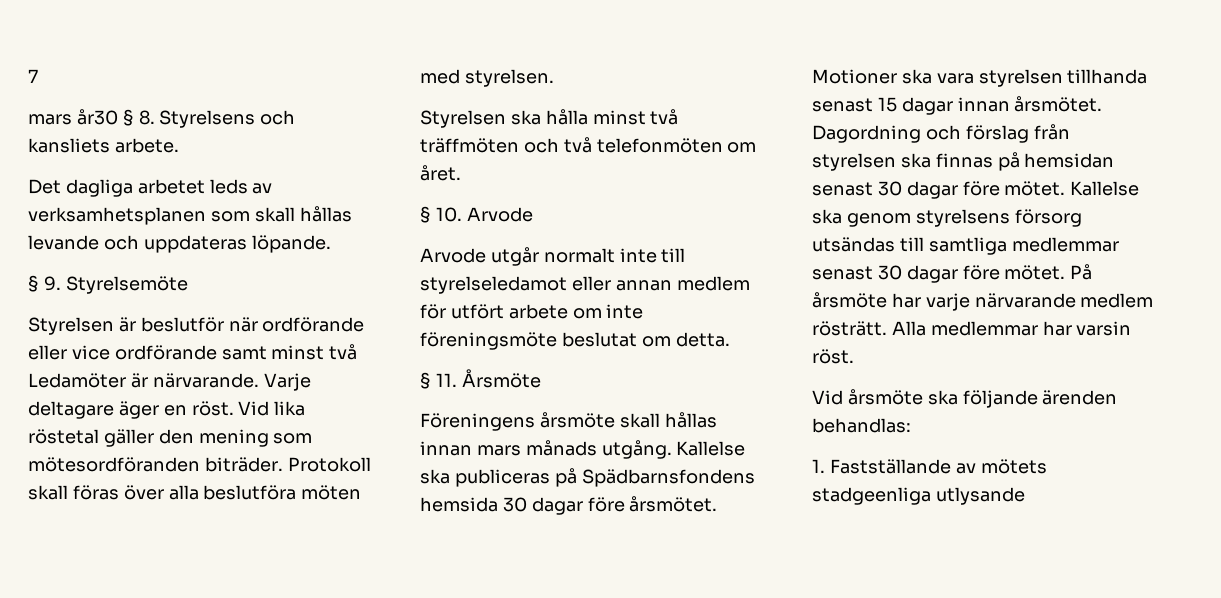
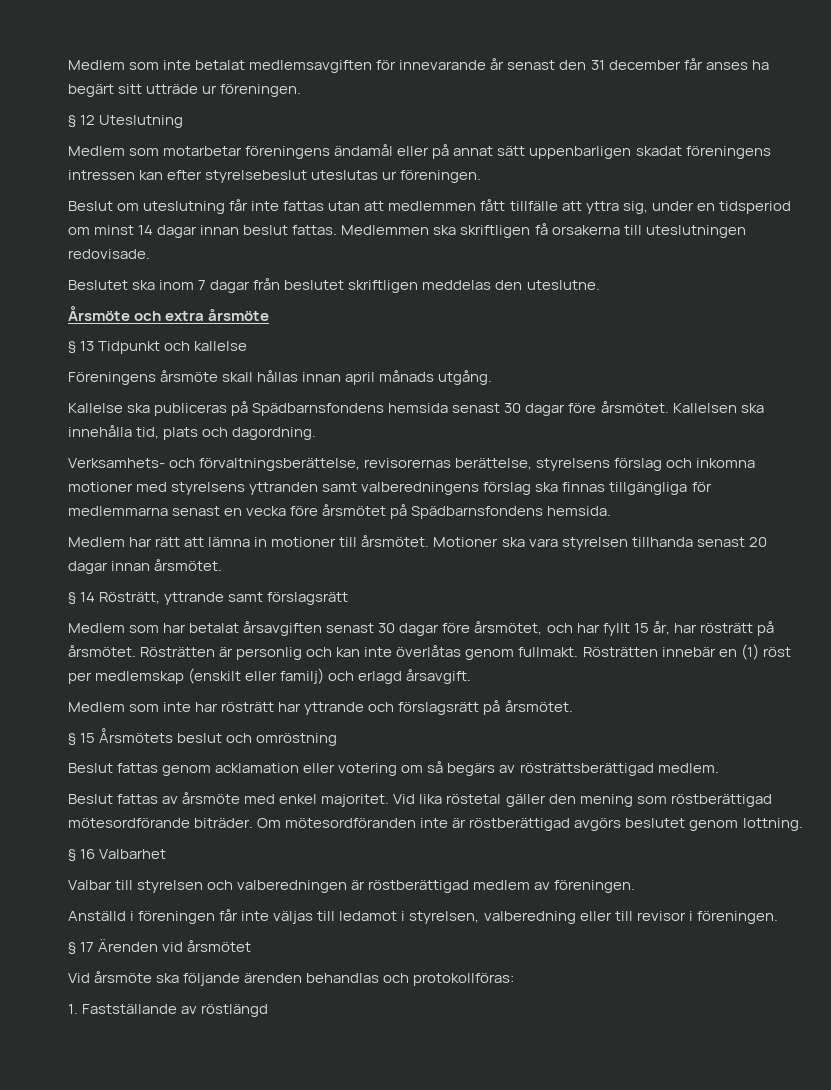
[28,69,38,83] [28,109,296,128] [28,138,179,153] [28,179,273,197] [28,206,352,225] [28,235,331,253] [28,275,188,294] [28,317,365,335] [28,344,358,360] [28,373,311,391] [28,401,234,419] 7 // mars år30 § 8. Styrelsens och kansliets arbete. // Det dagliga arbetet leds av verksamhetsplanen som skall hållas levande och uppdateras löpande. // § 9. Styrelsemöte // Styrelsen är beslutför när ordförande eller vice ordförande samt minst två Ledamöter är närvarande. Varje deltagare äger en röst. -> [68,58,769,73] [68,84,302,97] [68,115,184,128] [68,144,771,159] [68,170,482,183] [68,199,791,214] [68,223,746,238] [68,249,150,259] [68,278,600,293] [68,306,270,321] [68,341,248,354] [68,370,493,385] [68,401,764,416] [68,425,317,440] [68,458,756,471] [68,482,712,495] [68,504,612,519] [68,535,767,550] [68,559,223,574] [68,592,349,605] [68,621,774,636] [68,644,791,660] [68,668,472,684] [68,700,573,715] [68,728,338,746] [68,761,719,776] [68,792,390,807] Medlem som inte betalat medlemsavgiften för innevarande år senast den 31 december får anses ha begärt sitt utträde ur föreningen. // § 12 Uteslutning // Medlem som motarbetar föreningens ändamål eller på annat sätt uppenbarligen skadat föreningens intressen kan efter styrelsebeslut uteslutas ur föreningen. // Beslut om uteslutning får inte fattas utan att medlemmen fått tillfälle att yttra sig, under en tidsperiod om minst 14 dagar innan beslut fattas. Medlemmen ska skriftligen få orsakerna till uteslutningen redovisade. // Beslutet ska inom 7 dagar från beslutet skriftligen meddelas den uteslutne. // Årsmöte och extra årsmöte // § 13 Tidpunkt och kallelse // Föreningens årsmöte skall hållas innan april månads utgång. // Kallelse ska publiceras på Spädbarnsfondens hemsida senast 30 dagar före årsmötet. Kallelsen ska innehålla tid, plats och dagordning. // Verksamhets- och förvaltningsberättelse, revisorernas berättelse, styrelsens förslag och inkomna motioner med styrelsens yttranden samt valberedningens förslag ska finnas tillgängliga för medlemmarna senast en vecka före årsmötet på Spädbarnsfondens hemsida. // Medlem har rätt att lämna in motioner till årsmötet. Motioner ska vara styrelsen tillhanda senast 20 dagar innan årsmötet. // § 14 Rösträtt, yttrande samt förslagsrätt // Medlem som har betalat årsavgiften senast 30 dagar före årsmötet, och har fyllt 15 år, har rösträtt på årsmötet. Rösträtten är personlig och kan inte överlåtas genom fullmakt. Rösträtten innebär en (1) röst per medlemskap (enskilt eller familj) och erlagd årsavgift. // Medlem som inte har rösträtt har yttrande och förslagsrätt på årsmötet. // § 15 Årsmötets beslut och omröstning // Beslut fattas genom acklamation eller votering om så begärs av rösträttsberättigad medlem. // Beslut fattas av årsmöte med enkel majoritet.
[28,457,371,472] [28,485,362,500] [420,69,554,87] [420,109,679,128] [420,137,757,153] [420,165,461,181] [420,206,533,223] [420,247,686,266] [420,276,750,294] [420,304,644,319] [420,332,730,350] [420,369,541,389] [420,412,717,431] [420,440,746,459] [420,468,755,487] [420,496,718,515] [812,69,1148,87] [812,96,1103,115] [812,124,1070,143] [812,152,1115,171] [812,181,1140,199] [812,209,1082,227] [812,237,1119,255] [812,264,1093,283] [812,292,1154,311] [812,321,1132,336] [812,349,854,364] mötesordföranden biträder. Protokoll skall föras över alla beslutföra möten med styrelsen. // Styrelsen ska hålla minst två träffmöten och två telefonmöten om året. // § 10. Arvode // Arvode utgår normalt inte till styrelseledamot eller annan medlem för utfört arbete om inte föreningsmöte beslutat om detta. // § 11. Årsmöte // Föreningens årsmöte skall hållas innan mars månads utgång. Kallelse ska publiceras på Spädbarnsfondens hemsida 30 dagar före årsmötet. Motioner ska vara styrelsen tillhanda senast 15 dagar innan årsmötet. Dagordning och förslag från styrelsen ska finnas på hemsidan senast 30 dagar före mötet. Kallelse ska genom styrelsens försorg utsändas till samtliga medlemmar senast 30 dagar före mötet. På årsmöte har varje närvarande medlem rösträtt. Alla medlemmar har varsin röst. -> [670,794,772,807] [68,818,803,831] [68,849,167,862] [68,880,636,893] [68,909,778,924] [68,939,252,955] röstberättigad mötesordförande biträder. Om mötesordföranden inte är röstberättigad avgörs beslutet genom lottning. // § 16 Valbarhet // Valbar till styrelsen och valberedningen är röstberättigad medlem av föreningen. // Anställd i föreningen får inte väljas till ledamot i styrelsen, valberedning eller till revisor i föreningen. // § 17 Ärenden vid årsmötet
[812,418,911,433] behandlas: -> [306,973,515,986] behandlas och protokollföras:
[980,459,1047,474] [812,487,1025,505] mötets stadgeenliga utlysande -> [201,1004,269,1017] röstlängd

